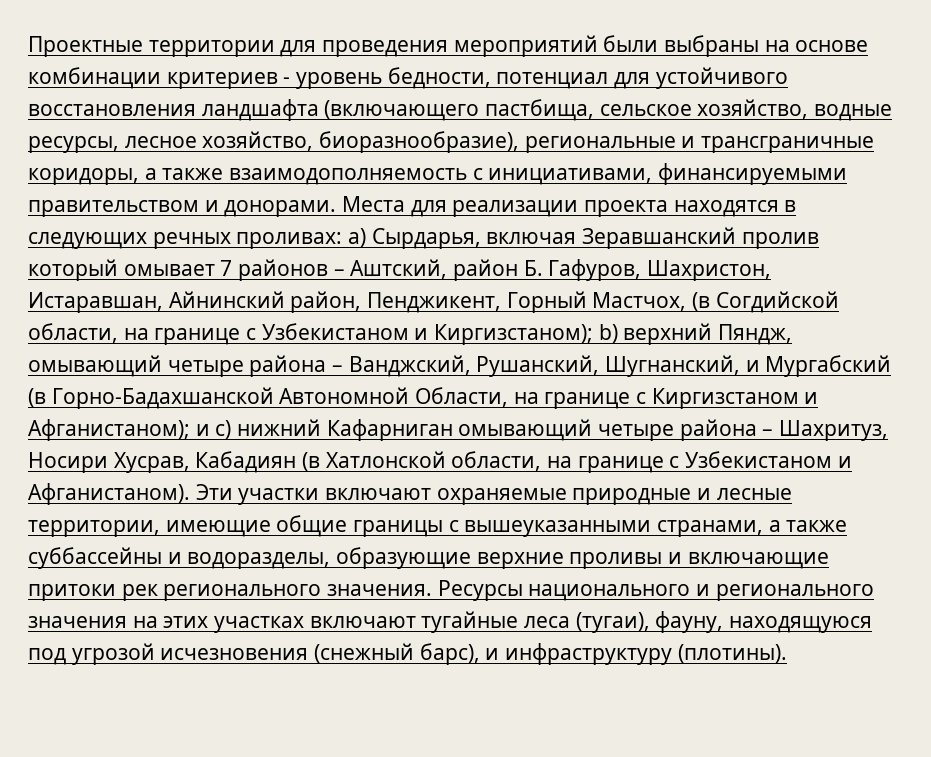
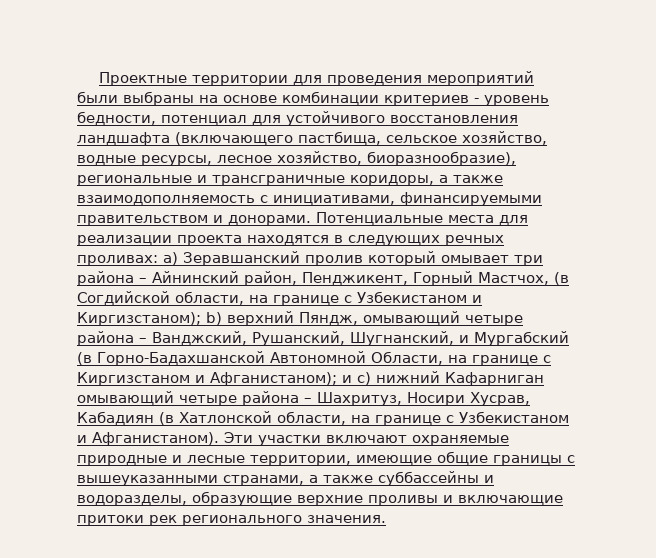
[342,196,406,212] Места -> [316,212,494,225] Потенциальные места
[371,228,577,249] Сырдарья, включая -> (178, 258) none
[220,259,772,281] [28,292,163,313] 7 районов – Аштский, район Б. Гафуров, Шахристон, Истаравшан, -> [514,255,543,266] [77,271,147,286] три района –
[437,580,874,601] [28,611,873,633] [28,643,787,665] Ресурсы национального и регионального значения на этих участках включают тугайные леса (тугаи), фауну, находящуюся под угрозой исчезновения (снежный барс), и инфраструктуру (плотины). -> (386, 519) none

